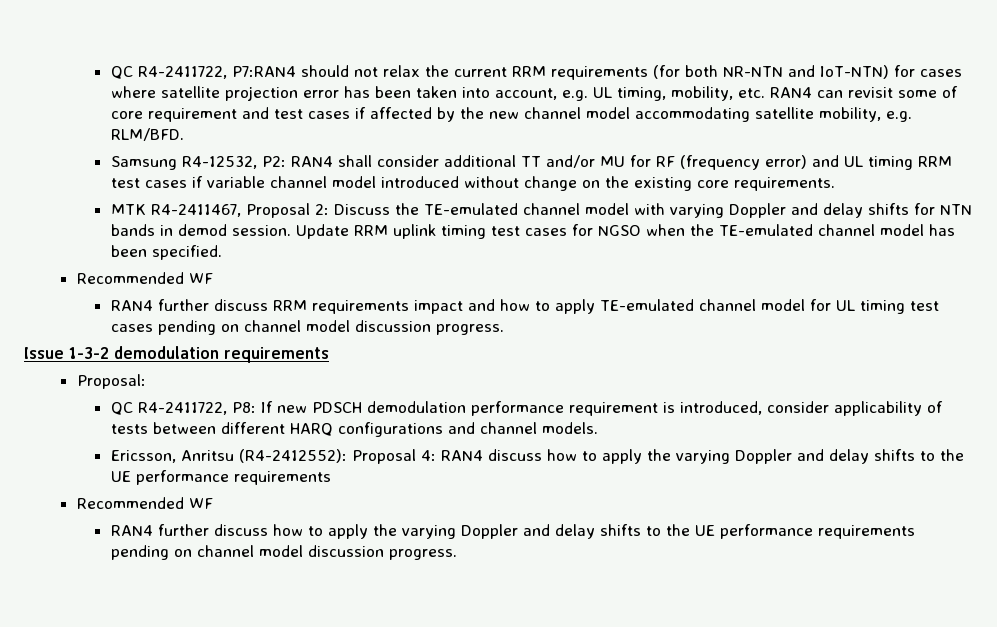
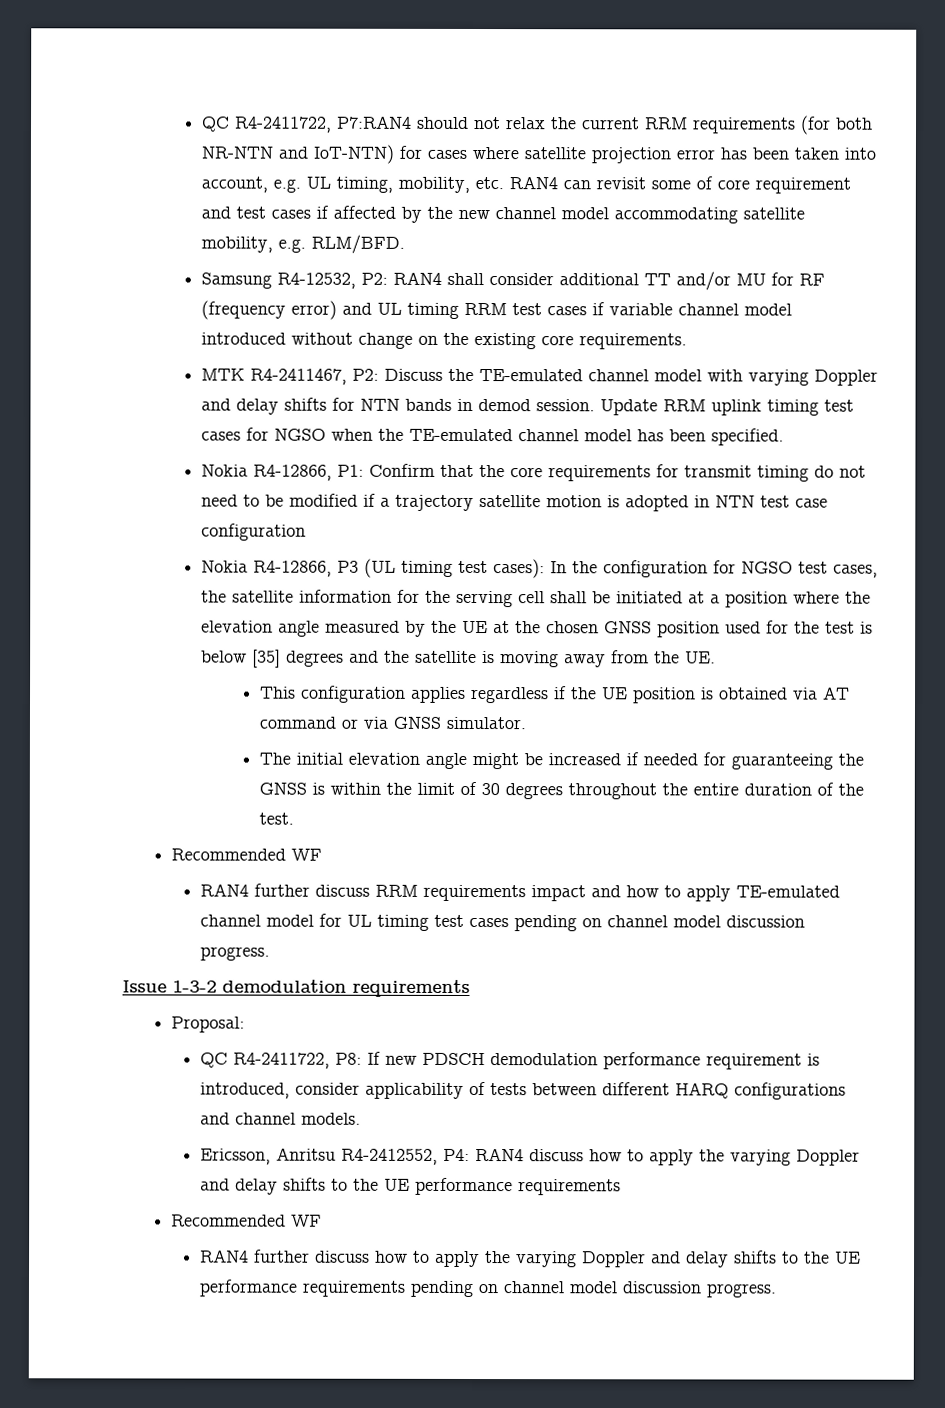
[245,203,329,218] Proposal 2: -> [352,368,380,381] P2:
(222, 252) none -> [201,463,867,482] [201,493,829,512] [201,523,307,541] [201,558,879,579] [201,589,872,608] [201,620,874,638] [201,649,717,668] [260,685,851,704] [259,716,527,730] [259,752,865,770] [259,781,865,800] [259,812,295,825] // Nokia R4-12866, P1: Confirm that the core requirements for transmit timing do not need to be modified if a trajectory satellite motion is adopted in NTN test case configuration // Nokia R4-12866, P3 (UL timing test cases): In the configuration for NGSO test cases, the satellite information for the serving cell shall be initiated at a position where the elevation angle measured by the UE at the chosen GNSS position used for the test is below [35] degrees and the satellite is moving away from the UE. // This configuration applies regardless if the UE position is obtained via AT command or via GNSS simulator. // The initial elevation angle might be increased if needed for guaranteeing the GNSS is within the limit of 30 degrees throughout the entire duration of the test.
[238,449,436,464] (R4-2412552): Proposal 4: -> [341,1148,471,1165] R4-2412552, P4:

